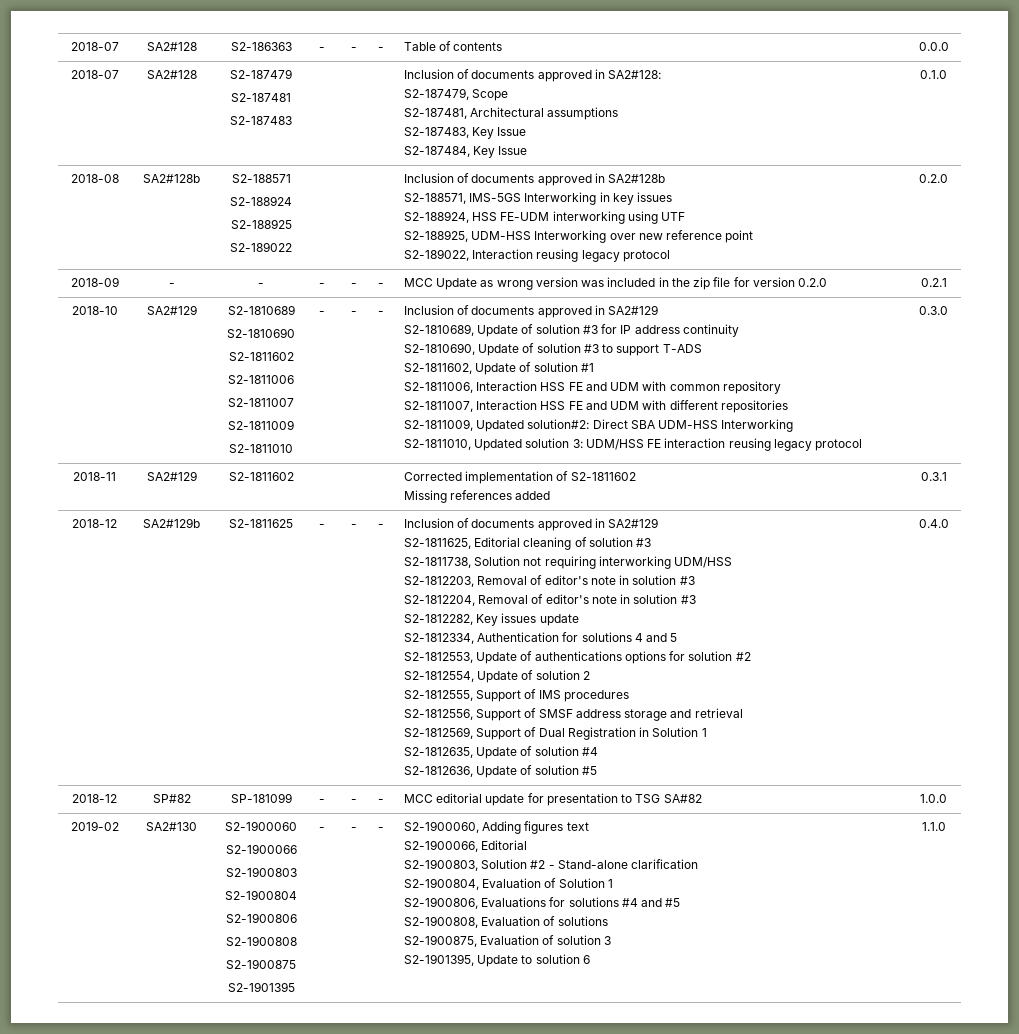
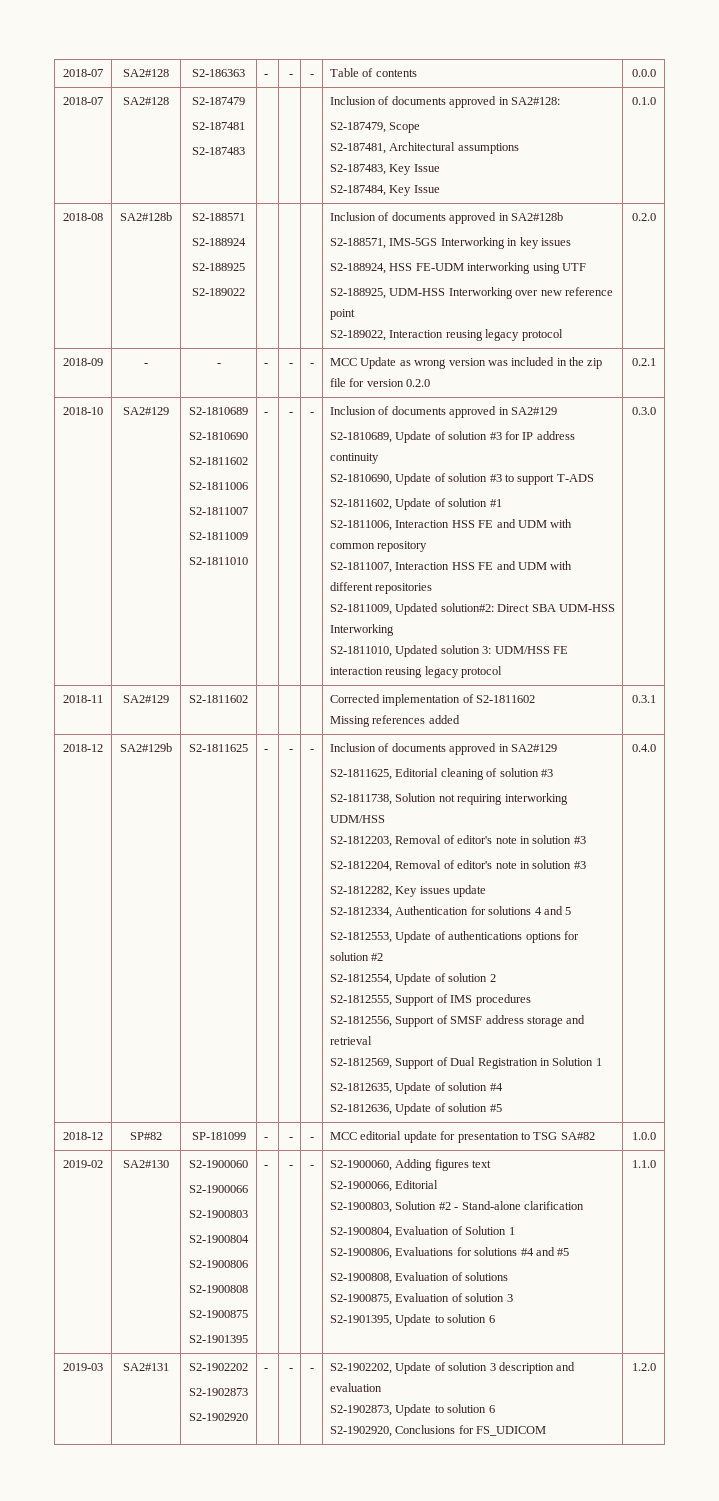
(946, 826) none -> [63,1363,103,1371] [123,1363,169,1371] [189,1363,248,1371] [189,1388,248,1396] [189,1413,248,1421] [264,1368,269,1371] [288,1368,293,1371] [309,1368,314,1371] [330,1362,576,1374] [330,1383,383,1392] [330,1404,495,1416] [330,1425,547,1437] [631,1363,656,1371] // 2019-03 | SA2#131 | S2-1902202 // S2-1902873 // S2-1902920 | - | - | - | S2-1902202, Update of solution 3 description and evaluation // S2-1902873, Update to solution 6 // S2-1902920, Conclusions for FS_UDICOM | 1.2.0

